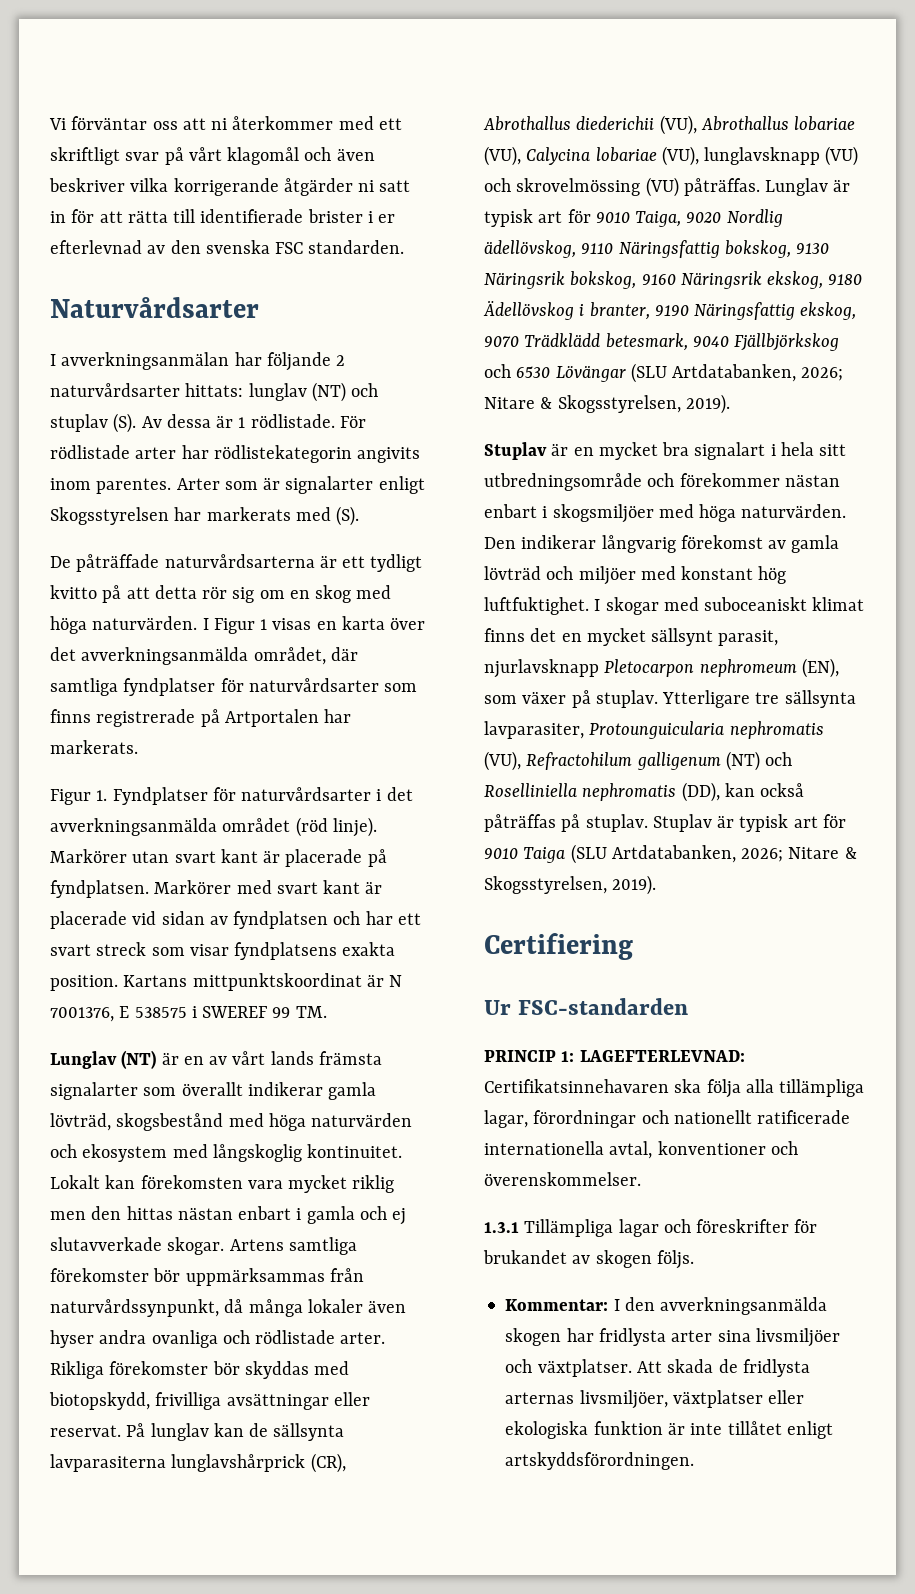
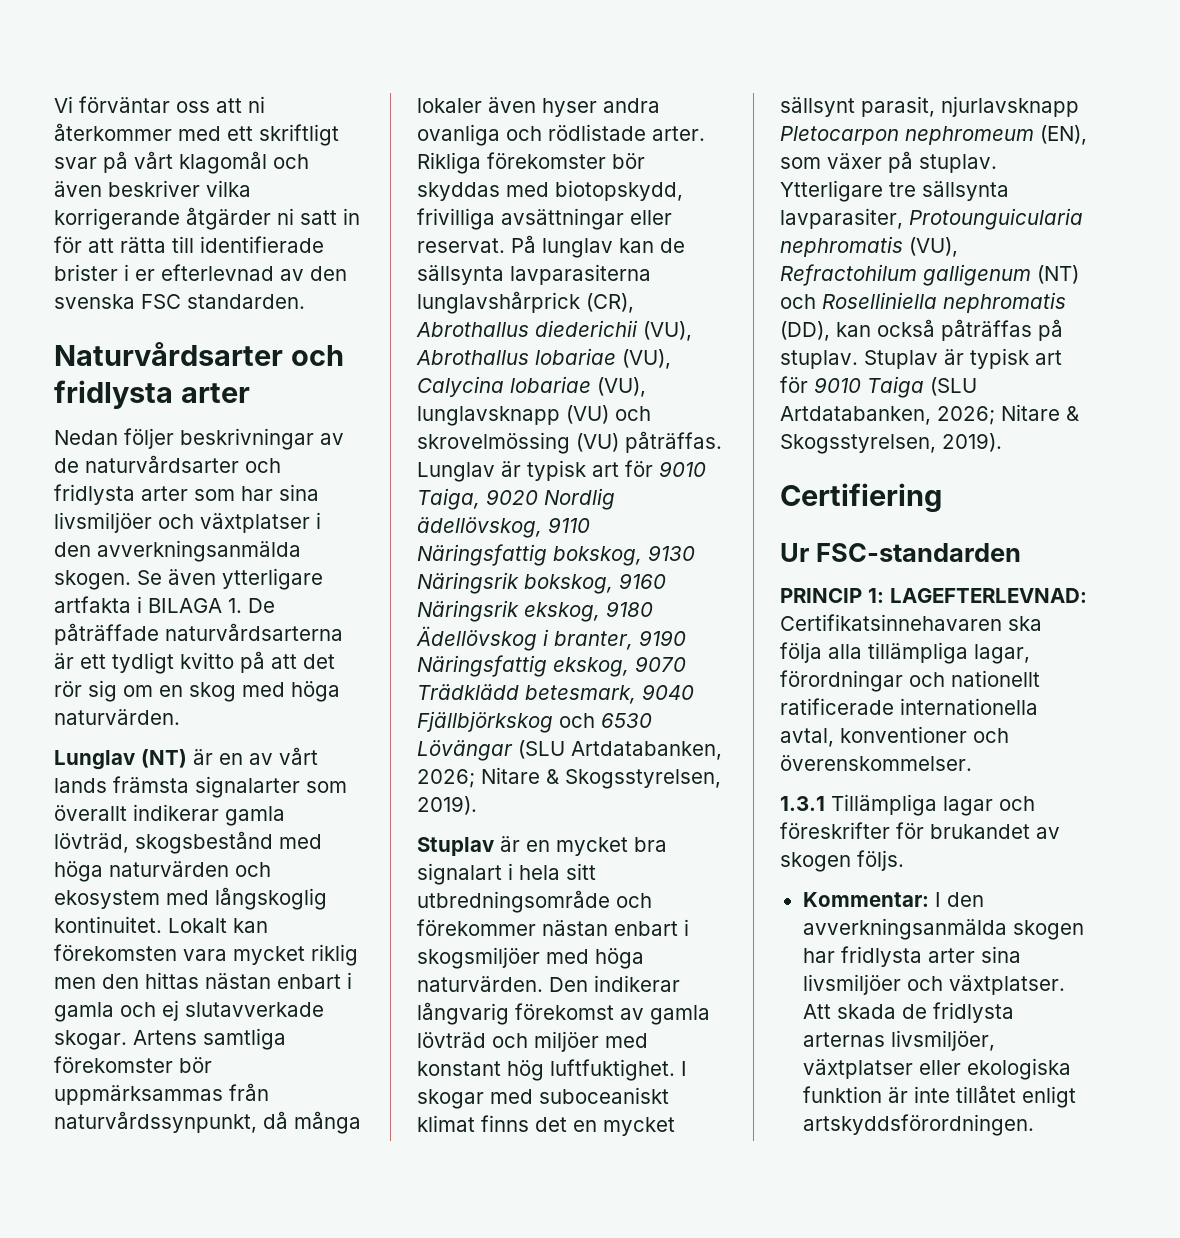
[50,352,346,371] [50,382,379,402] [50,413,366,433] [50,445,421,463] [50,476,425,494] [50,506,360,526] // I avverkningsanmälan har följande 2 naturvårdsarter hittats: lunglav (NT) och stuplav (S). Av dessa är 1 rödlistade. För rödlistade arter har rödlistekategorin angivits inom parentes. Arter som är signalarter enligt Skogsstyrelsen har markerats med (S). // -> [290,345,344,366] [54,380,250,409] [54,428,344,450] [54,455,281,473] [54,484,319,505] [54,512,321,533] [54,540,301,562] [54,568,323,590] [54,596,242,613] och fridlysta arter // Nedan följer beskrivningar av de naturvårdsarter och fridlysta arter som har sina livsmiljöer och växtplatser i den avverkningsanmälda skogen. Se även ytterligare artfakta i BILAGA 1.
[154,585,197,599] detta -> [303,654,335,669] det
[202,616,426,634] [50,647,358,665] [50,678,418,696] [50,709,352,727] [50,740,138,754] [50,787,413,805] [50,817,377,837] [50,849,387,867] [50,880,383,898] [50,911,421,929] [50,942,396,960] [50,973,403,991] [50,1006,327,1022] I Figur 1 visas en karta över det avverkningsanmälda området, där samtliga fyndplatser för naturvårdsarter som finns registrerade på Artportalen har markerats. // Figur 1. Fyndplatser för naturvårdsarter i det avverkningsanmälda området (röd linje). Markörer utan svart kant är placerade på fyndplatsen. Markörer med svart kant är placerade vid sidan av fyndplatsen och har ett svart streck som visar fyndplatsens exakta position. Kartans mittpunktskoordinat är N 7001376, E 538575 i SWEREF 99 TM. -> (180, 717) none

